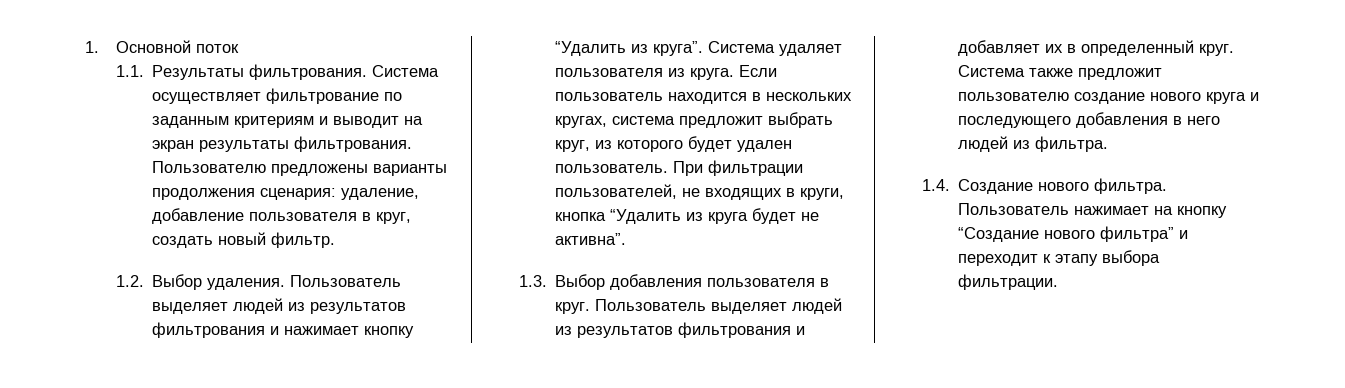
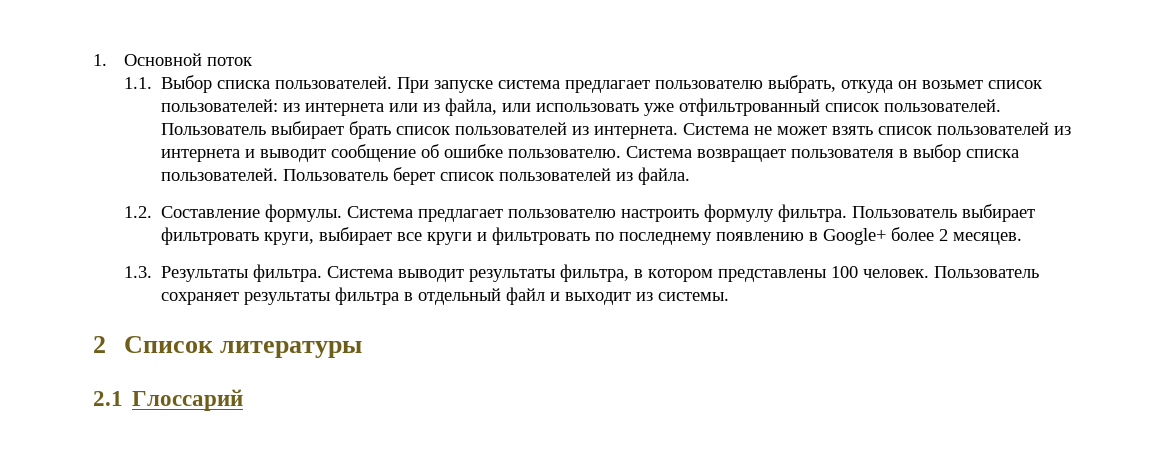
[151,64,439,80] [151,88,402,104] [151,116,423,128] [151,136,412,152] [151,161,447,176] [151,188,419,200] [151,208,411,224] [151,232,335,248] [115,274,401,290] [151,298,406,314] [151,322,414,338] [554,41,842,56] [554,65,777,80] [554,92,852,104] [554,112,833,128] [554,136,792,152] [554,160,803,176] [554,184,844,200] [554,208,819,224] [554,233,626,245] [518,274,829,290] [554,298,842,314] [554,322,805,338] [957,40,1234,56] [957,65,1162,80] [957,92,1259,104] [957,112,1220,128] [957,136,1108,152] [921,178,1167,194] [957,203,1227,218] [957,226,1188,242] [957,250,1160,266] [957,274,1058,290] Результаты фильтрования. Система осуществляет фильтрование по заданным критериям и выводит на экран результаты фильтрования. Пользователю предложены варианты продолжения сценария: удаление, добавление пользователя в круг, создать новый фильтр. // 1.2. Выбор удаления. Пользователь выделяет людей из результатов фильтрования и нажимает кнопку “Удалить из круга”. Система удаляет пользователя из круга. Если пользователь находится в нескольких кругах, система предложит выбрать круг, из которого будет удален пользователь. При фильтрации пользователей, не входящих в круги, кнопка “Удалить из круга будет не активна”. // 1.3. Выбор добавления пользователя в круг. Пользователь выделяет людей из результатов фильтрования и добавляет их в определенный круг. Система также предложит пользователю создание нового круга и последующего добавления в него людей из фильтра. // 1.4. Создание нового фильтра. Пользователь нажимает на кнопку “Создание нового фильтра” и переходит к этапу выбора фильтрации. -> [161,75,1043,93] [161,98,1002,116] [161,121,1072,139] [161,144,1020,162] [161,167,691,185] [124,204,1036,222] [161,227,1023,245] [124,264,1040,282] [161,287,730,305] [93,336,363,358] [93,389,244,411] Выбор списка пользователей. При запуске система предлагает пользователю выбрать, откуда он возьмет список пользователей: из интернета или из файла, или использовать уже отфильтрованный список пользователей. Пользователь выбирает брать список пользователей из интернета. Система не может взять список пользователей из интернета и выводит сообщение об ошибке пользователю. Система возвращает пользователя в выбор списка пользователей. Пользователь берет список пользователей из файла. // 1.2. Составление формулы. Система предлагает пользователю настроить формулу фильтра. Пользователь выбирает фильтровать круги, выбирает все круги и фильтровать по последнему появлению в Google+ более 2 месяцев. // 1.3. Результаты фильтра. Система выводит результаты фильтра, в котором представлены 100 человек. Пользователь сохраняет результаты фильтра в отдельный файл и выходит из системы. // 2 Список литературы // 2.1 Глоссарий

